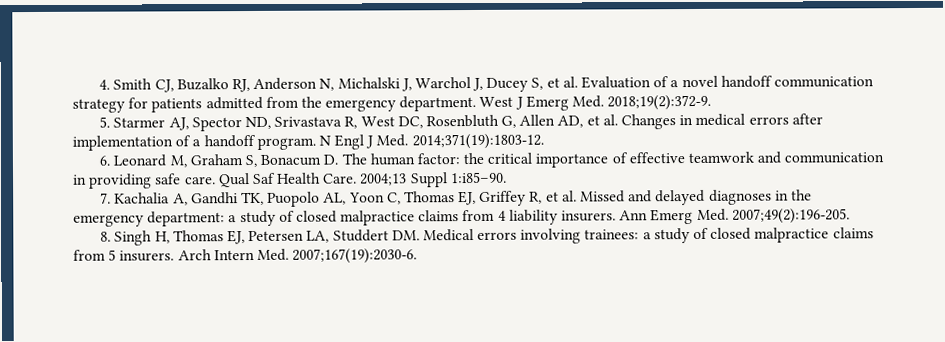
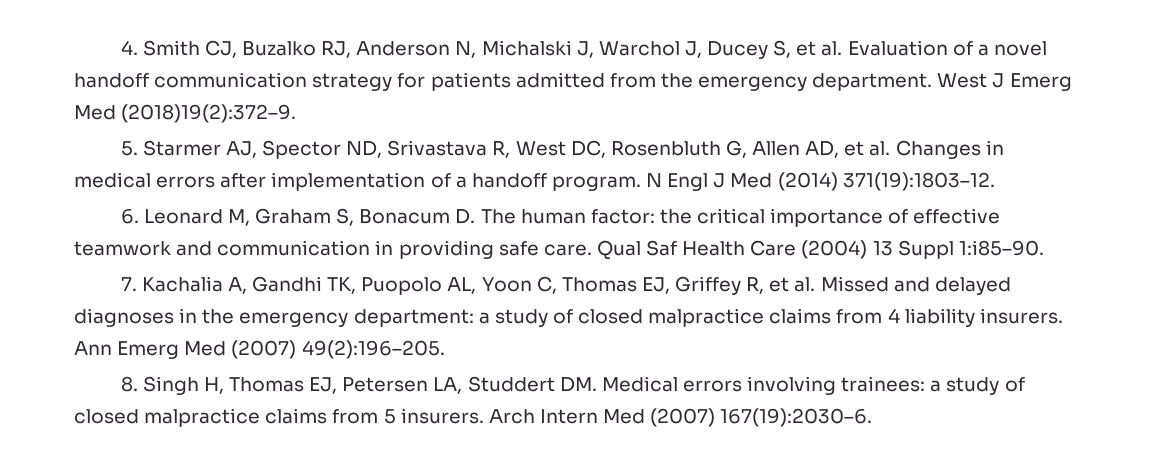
[572,94,712,111] Med. 2018;19(2):372-9. -> [74,104,297,123] Med (2018)19(2):372–9.
[376,133,544,150] Med. 2014;371(19):1803-12. -> [730,172,995,191] Med (2014) 371(19):1803–12.
[323,173,408,186] Care. 2004;13 -> [750,240,893,259] Care (2004) 13
[696,208,850,224] Med. 2007;49(2):196-205. -> [184,340,445,359] Med (2007) 49(2):196–205.
[256,248,418,264] Med. 2007;167(19):2030-6. -> [603,408,873,427] Med (2007) 167(19):2030–6.

